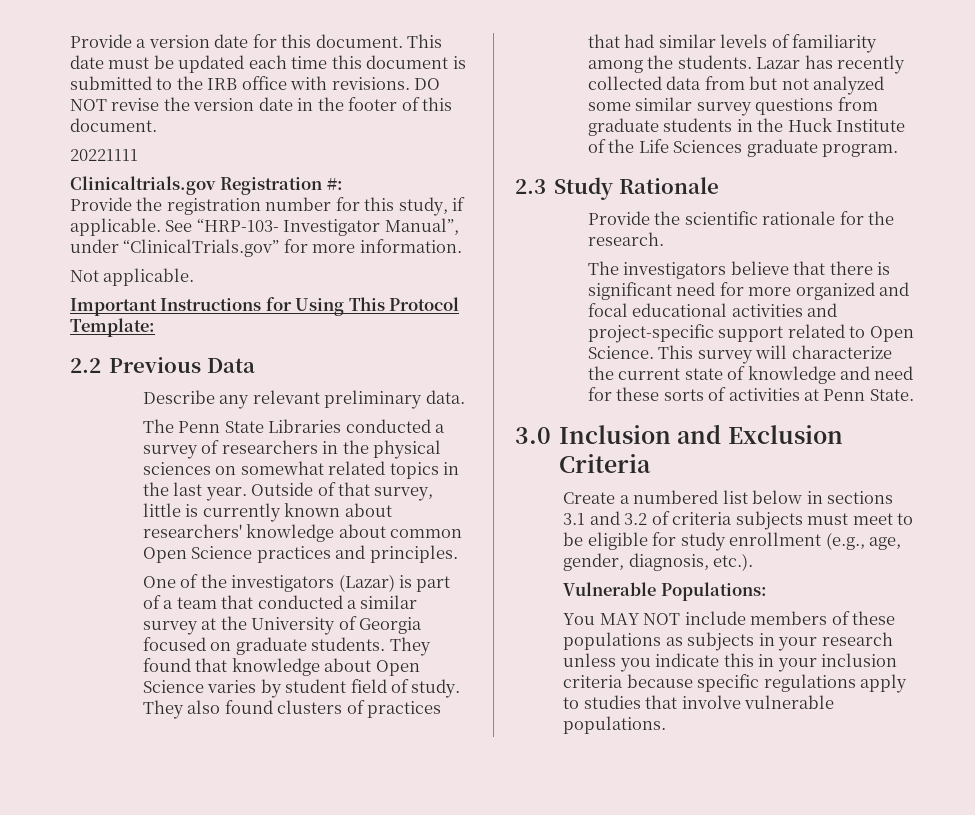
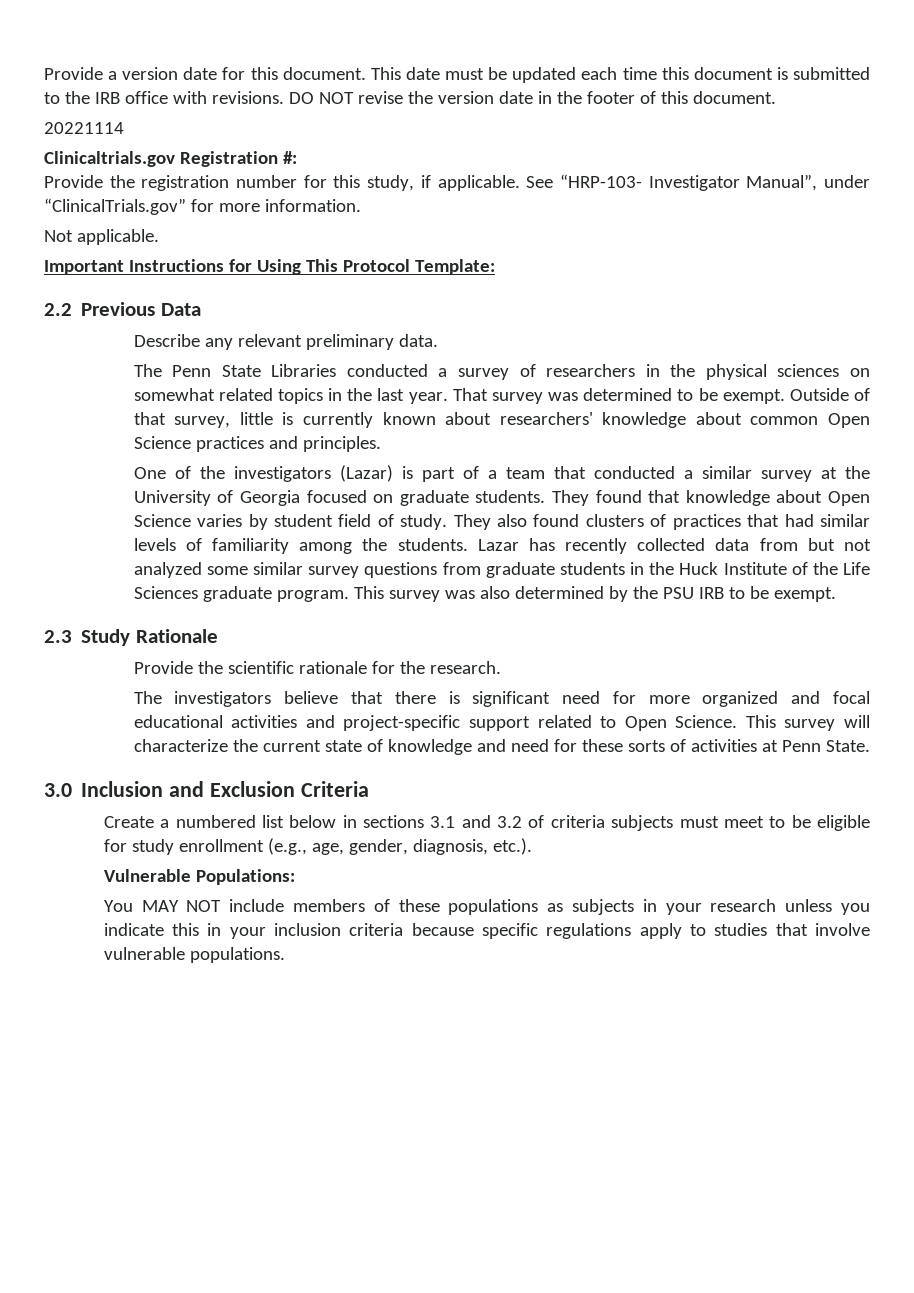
[70,149,138,161] 20221111 -> [44,122,124,134] 20221114
(247, 494) none -> [452,388,785,404] That survey was determined to be exempt.
(898, 150) none -> [353,586,836,602] This survey was also determined by the PSU IRB to be exempt.

